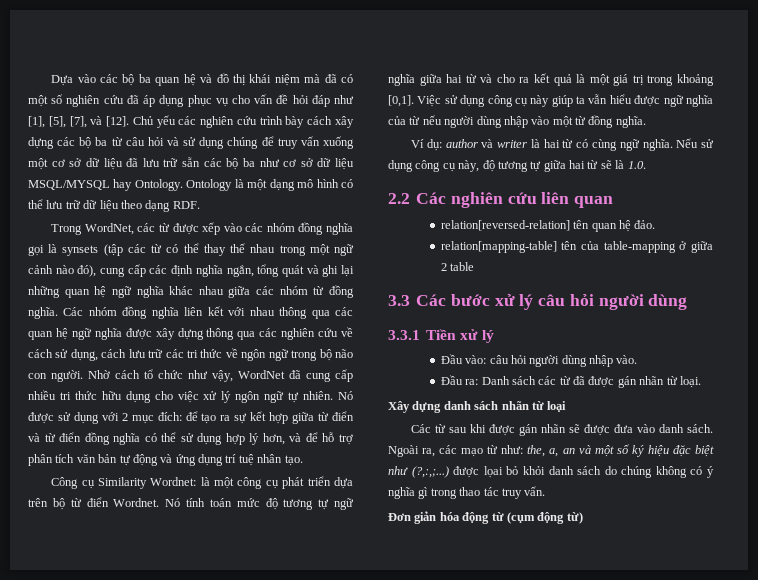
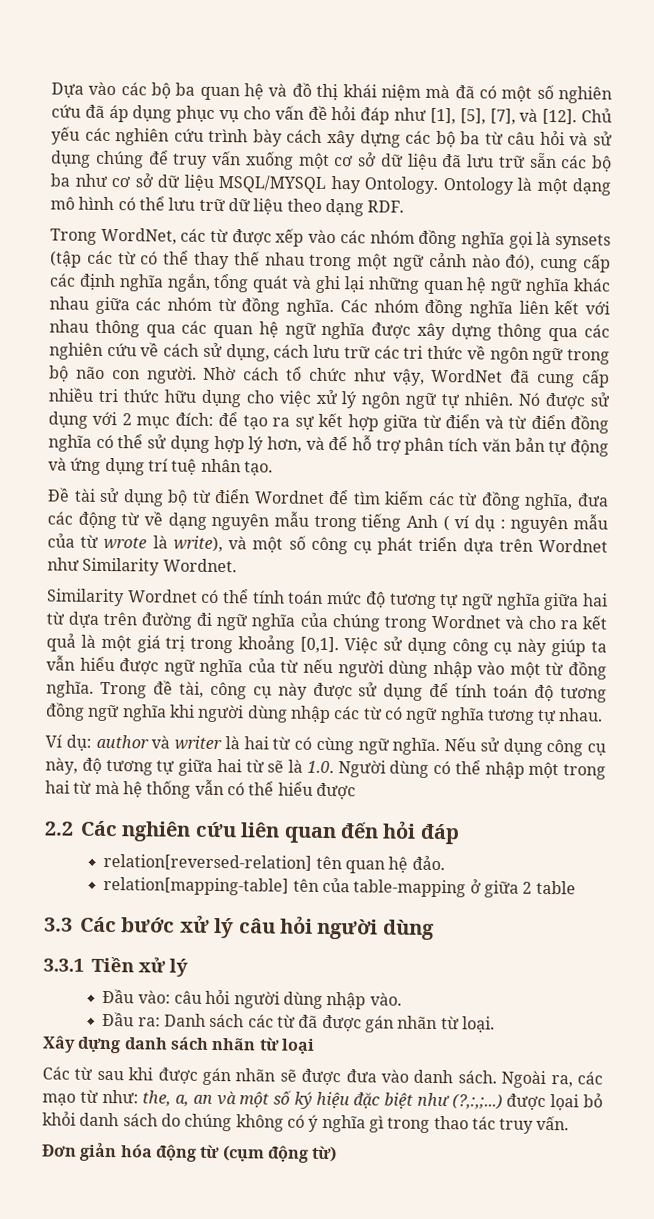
[51,477,235,489] Công cụ Similarity Wordnet: là một -> [47,487,610,511] [47,511,609,534] [47,533,306,553] Đề tài sử dụng bộ từ điển Wordnet để tìm kiếm các từ đồng nghĩa, đưa các động từ về dạng nguyên mẫu trong tiếng Anh ( ví dụ : nguyên mẫu của từ wrote là write), và một số
[52,497,181,510] bộ từ điển Wordnet. Nó -> [538,538,608,553] [47,557,237,576] [47,588,250,607] Wordnet như Similarity Wordnet. // Similarity Wordnet có thể
(477, 78) none -> [68,611,501,632] dựa trên đường đi ngữ nghĩa của chúng trong Wordnet
(646, 122) none -> [99,680,608,703] [45,702,604,725] Trong đề tài, công cụ này được sử dụng để tính toán độ tương đồng ngữ nghĩa khi người dùng nhập các từ có ngữ nghĩa tương tự nhau.
(646, 165) none -> [337,760,606,780] [45,779,356,800] Người dùng có thể nhập một trong hai từ mà hệ thống vẫn có thể hiểu được
(614, 202) none -> [340,820,460,845] đến hỏi đáp

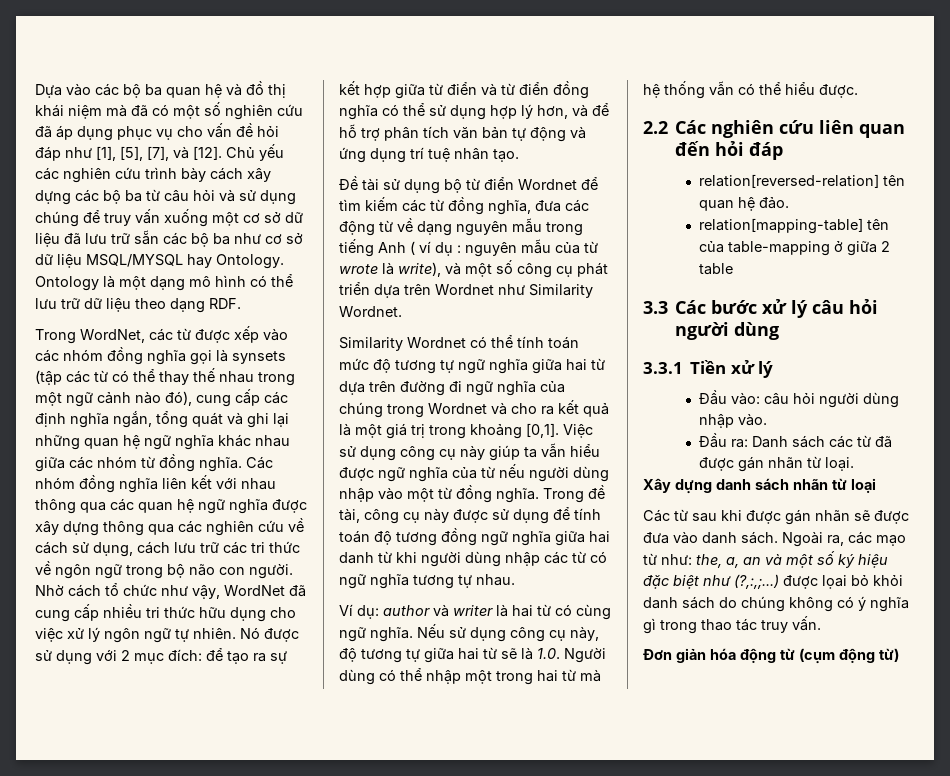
(167, 713) none -> [555,531,610,546] [339,551,392,564] giữa hai danh từ
[315,782,356,800] được -> [819,84,858,98] được.

